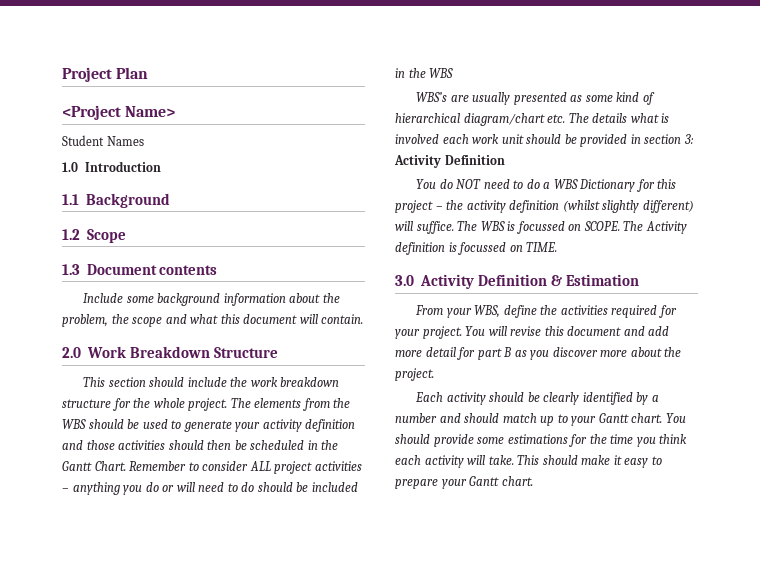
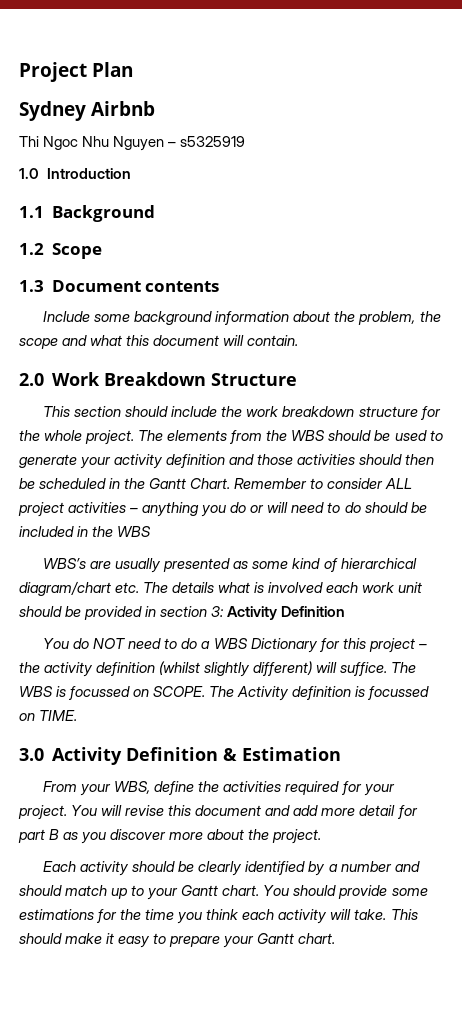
[62,105,176,120] [62,135,144,146] <Project Name> // Student Names -> [19,101,155,121] [19,136,246,151] Sydney Airbnb // Thi Ngoc Nhu Nguyen – s5325919

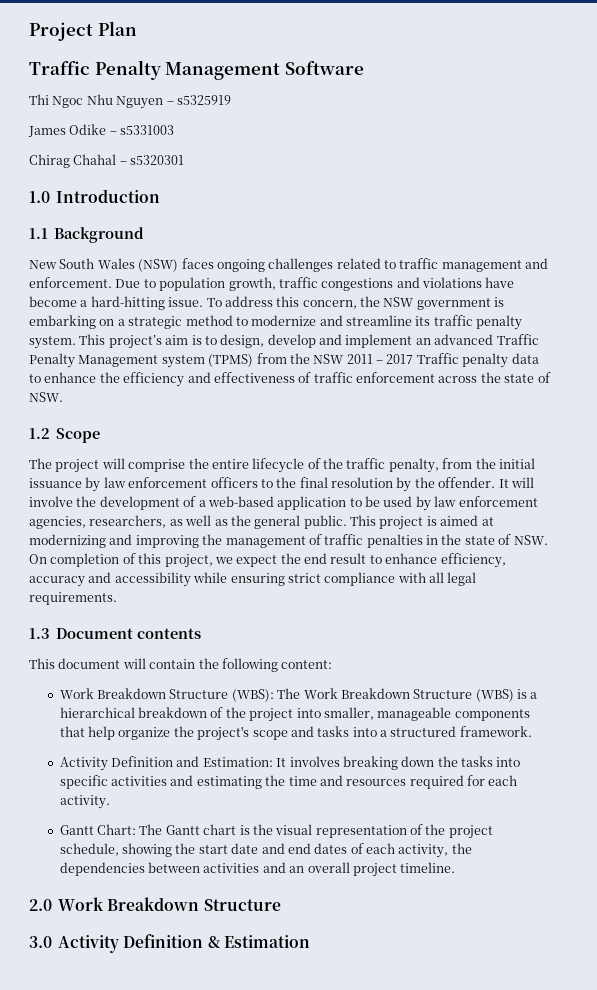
[19,101,155,121] Sydney Airbnb -> [29,60,364,80] Traffic Penalty Management Software
[19,168,131,179] [19,205,155,222] [19,243,102,259] [19,280,220,292] [43,311,441,325] [19,335,299,349] [19,372,297,386] [43,406,441,420] [19,430,443,445] [19,454,435,469] [19,478,413,489] [18,502,427,517] [19,526,152,537] [43,558,417,573] [19,581,423,596] [19,606,346,620] [43,638,427,653] [19,661,417,677] [19,686,430,701] [19,710,78,721] 1.0 Introduction // 1.1 Background // 1.2 Scope // 1.3 Document contents // Include some background information about the problem, the scope and what this document will contain. // 2.0 Work Breakdown Structure // This section should include the work breakdown structure for the whole project. The elements from the WBS should be used to generate your activity definition and those activities should then be scheduled in the Gantt Chart. Remember to consider ALL project activities – anything you do or will need to do should be included in the WBS // WBS’s are usually presented as some kind of hierarchical diagram/chart etc. The details what is involved each work unit should be provided in section 3: Activity Definition // You do NOT need to do a WBS Dictionary for this project – the activity definition (whilst slightly different) will suffice. The WBS is focussed on SCOPE. The Activity definition is focussed on TIME. -> [28,124,175,137] [29,154,185,168] [29,189,161,203] [29,227,145,243] [29,258,549,272] [29,277,515,291] [29,296,505,310] [29,315,523,330] [29,334,539,349] [29,353,539,368] [29,372,551,387] [29,392,63,402] [29,428,101,443] [29,458,535,473] [29,477,534,492] [29,496,538,511] [29,515,494,530] [29,534,548,548] [29,553,506,568] [29,572,477,587] [29,592,117,605] [29,628,202,639] [29,658,333,672] [59,688,538,702] [59,707,530,722] [59,726,532,741] [59,756,521,771] [59,775,518,789] [59,795,110,809] [59,824,493,839] [59,843,472,858] [59,862,456,877] [29,897,281,911] James Odike – s5331003 // Chirag Chahal – s5320301 // 1.0 Introduction // 1.1 Background // New South Wales (NSW) faces ongoing challenges related to traffic management and enforcement. Due to population growth, traffic congestions and violations have become a hard-hitting issue. To address this concern, the NSW government is embarking on a strategic method to modernize and streamline its traffic penalty system. This project’s aim is to design, develop and implement an advanced Traffic Penalty Management system (TPMS) from the NSW 2011 – 2017 Traffic penalty data to enhance the efficiency and effectiveness of traffic enforcement across the state of NSW. // 1.2 Scope // The project will comprise the entire lifecycle of the traffic penalty, from the initial issuance by law enforcement officers to the final resolution by the offender. It will involve the development of a web-based application to be used by law enforcement agencies, researchers, as well as the general public. This project is aimed at modernizing and improving the management of traffic penalties in the state of NSW. On completion of this project, we expect the end result to enhance efficiency, accuracy and accessibility while ensuring strict compliance with all legal requirements. // 1.3 Document contents // This document will contain the following content: // Work Breakdown Structure (WBS): The Work Breakdown Structure (WBS) is a hierarchical breakdown of the project into smaller, manageable components that help organize the project's scope and tasks into a structured framework. // Activity Definition and Estimation: It involves breaking down the tasks into specific activities and estimating the time and resources required for each activity. // Gantt Chart: The Gantt chart is the visual representation of the project schedule, showing the start date and end dates of each activity, the dependencies between activities and an overall project timeline. // 2.0 Work Breakdown Structure
[43,781,395,796] [18,805,418,820] [18,829,322,844] [43,861,420,876] [19,885,428,900] [19,909,418,924] [19,933,336,948] // From your WBS, define the activities required for your project. You will revise this document and add more detail for part B as you discover more about the project. // Each activity should be clearly identified by a number and should match up to your Gantt chart. You should provide some estimations for the time you think each activity will take. This should make it easy to prepare your Gantt chart. -> (310, 941) none

